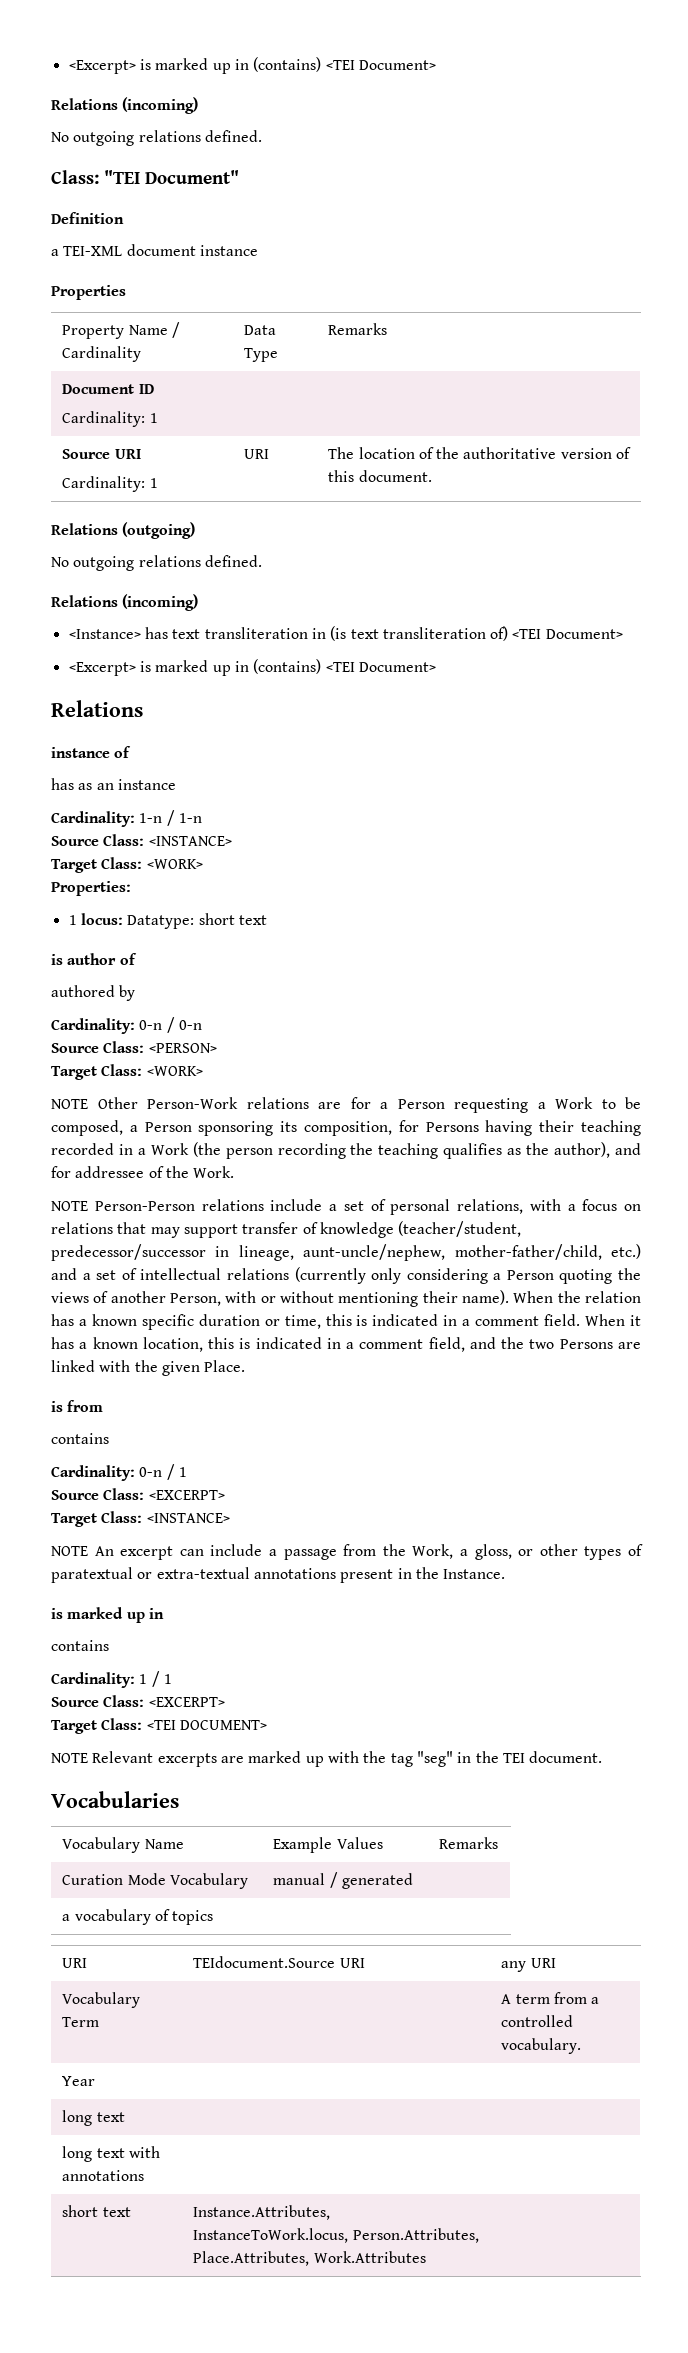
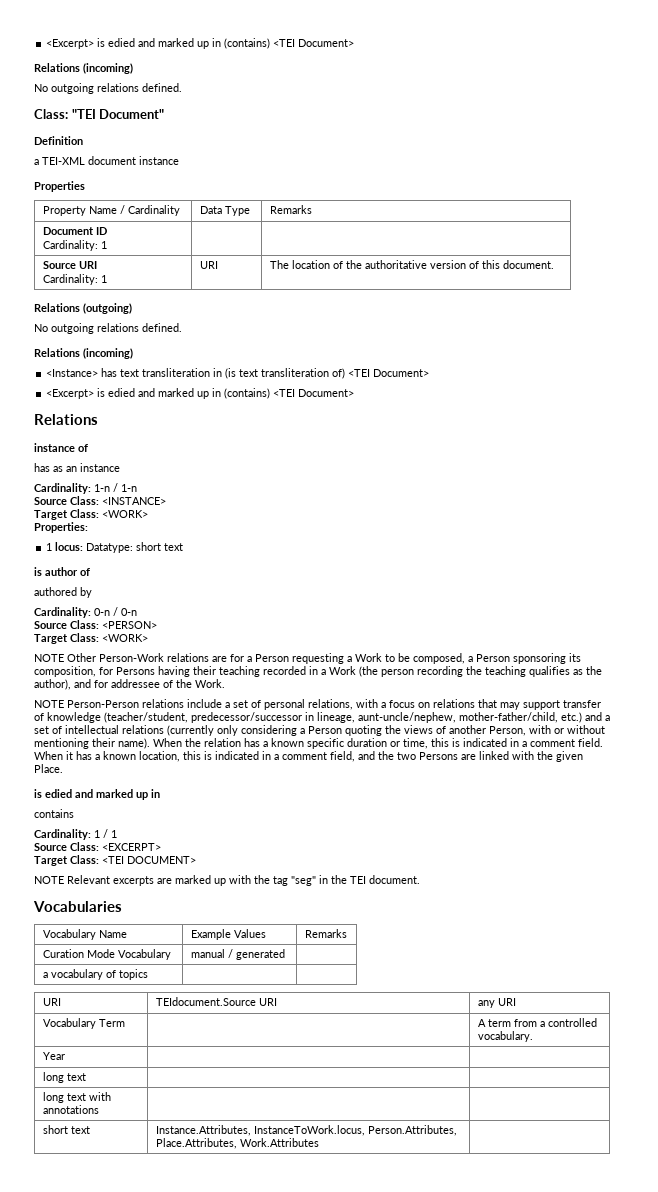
[68,59,151,74] <Excerpt> is -> [46,38,156,49] <Excerpt> is edied and
(151, 666) none -> [108,388,156,397] edied and
[67,1400,104,1412] [51,1433,109,1444] [51,1464,187,1481] [51,1488,225,1500] [51,1511,230,1527] [51,1544,644,1560] [51,1567,506,1583] [51,1608,63,1619] from // contains // Cardinality: 0-n / 1 // Source Class: <EXCERPT> // Target Class: <INSTANCE> // NOTE An excerpt can include a passage from the Work, a gloss, or other types of paratextual or extra-textual annotations present in the Instance. // is -> [45,789,93,798] edied and

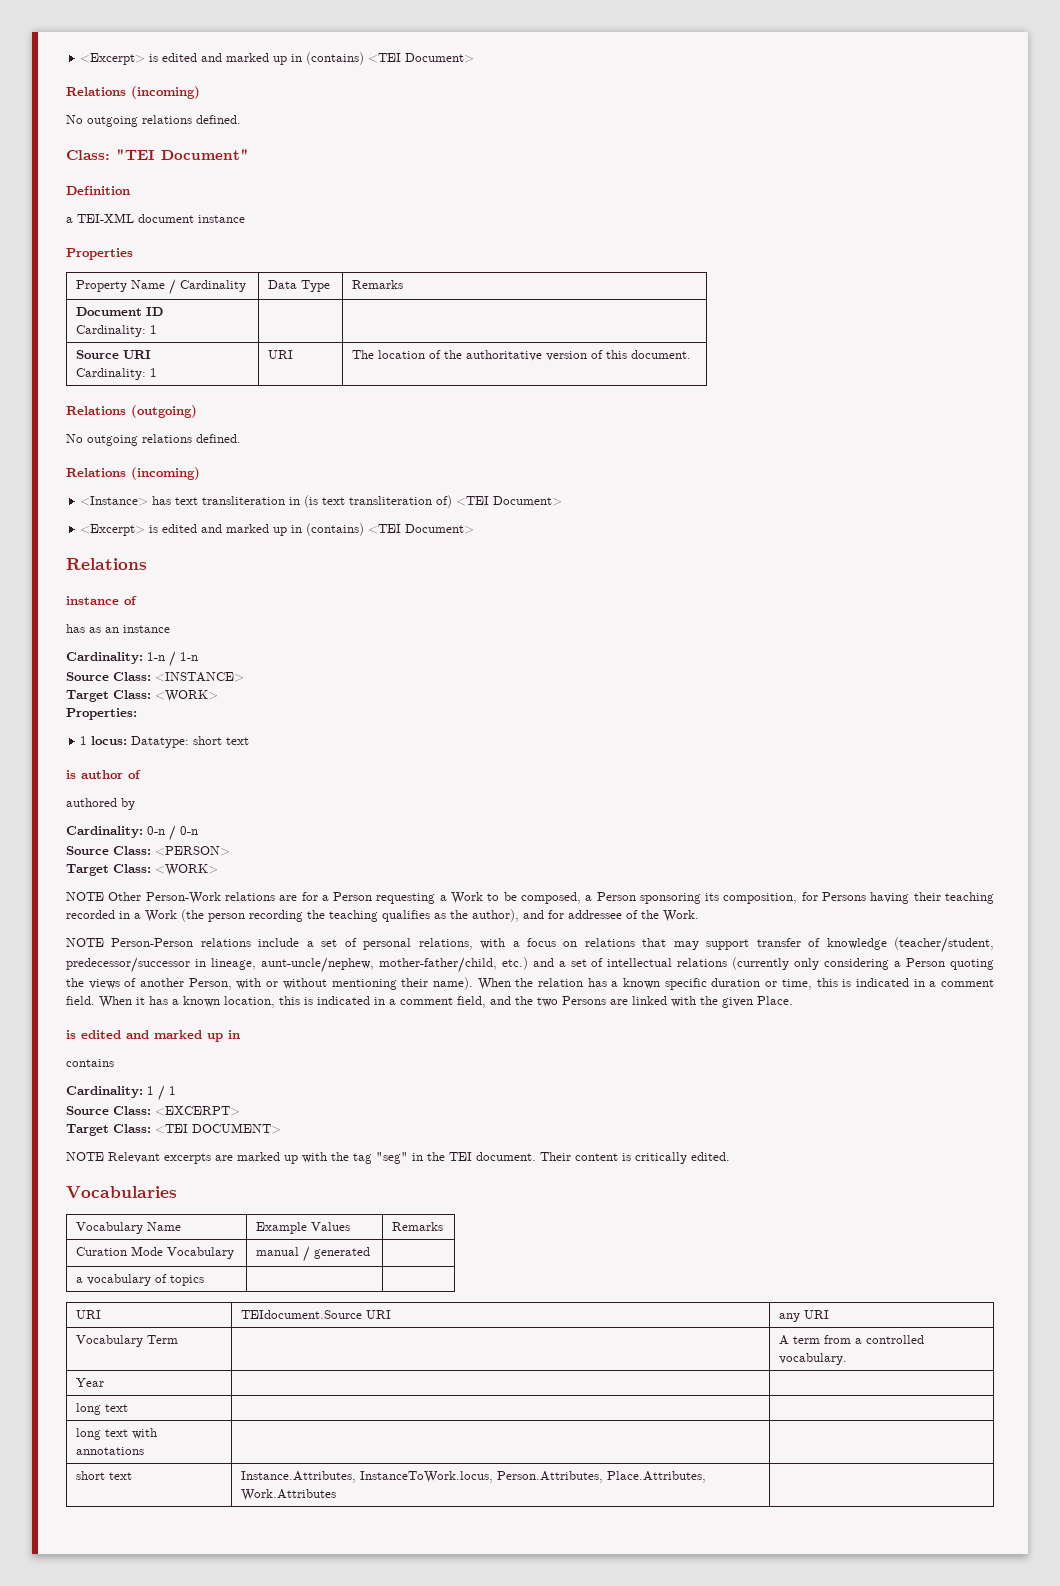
[46,38,136,49] <Excerpt> is edied -> [80,53,198,65] <Excerpt> is edited
[108,388,136,397] edied -> [162,524,198,533] edited
[45,789,72,798] edied -> [81,1030,121,1039] edited
(420, 879) none -> [540,1152,730,1164] Their content is critically edited.

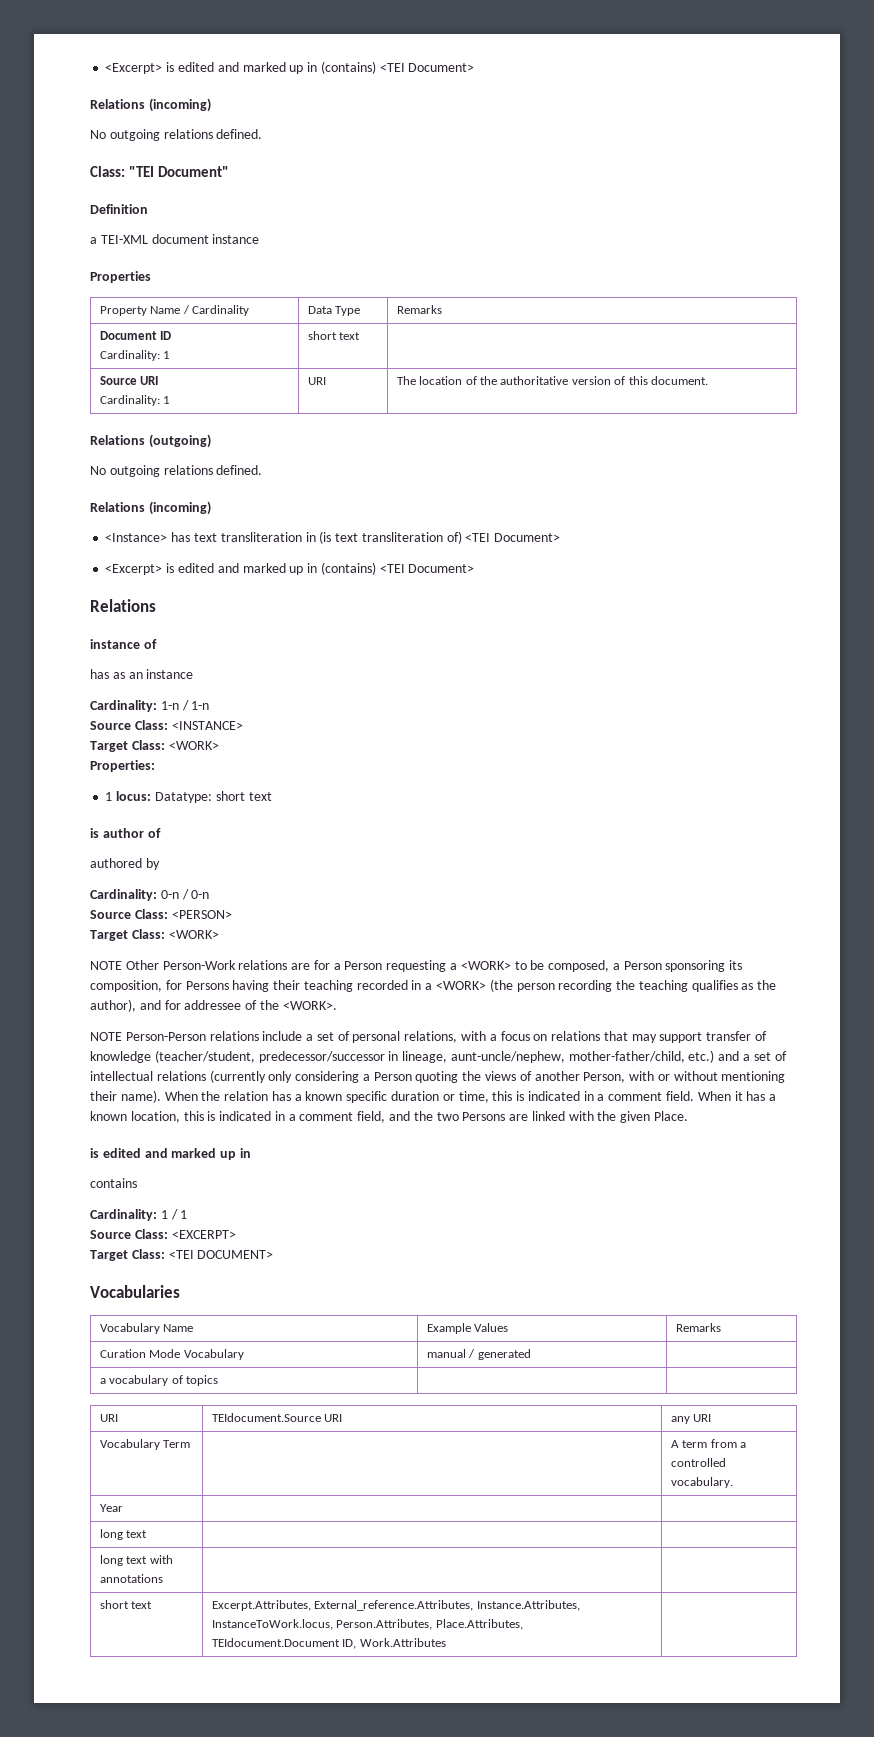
(158, 329) none -> [307,331,361,340] short text
[451,892,484,904] Work -> [460,961,511,970] <WORK>
[145,910,177,922] Work -> [436,981,487,990] <WORK>
[663,910,699,922] Work. -> [282,1001,337,1010] <WORK>.
[66,1152,730,1164] // NOTE Relevant excerpts are marked up with the tag "seg" in the TEI document. Their content is critically edited. -> (274, 1254) none
(133, 1476) none -> [211,1600,474,1611] Excerpt.Attributes, External_reference.Attributes,
(707, 1477) none -> [211,1638,357,1649] TEIdocument.Document ID,

